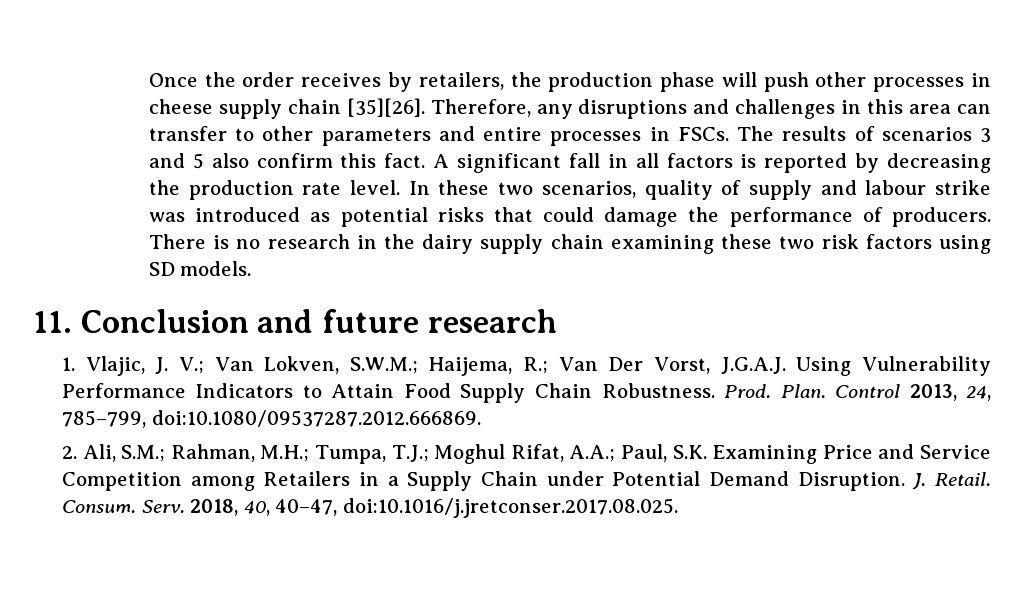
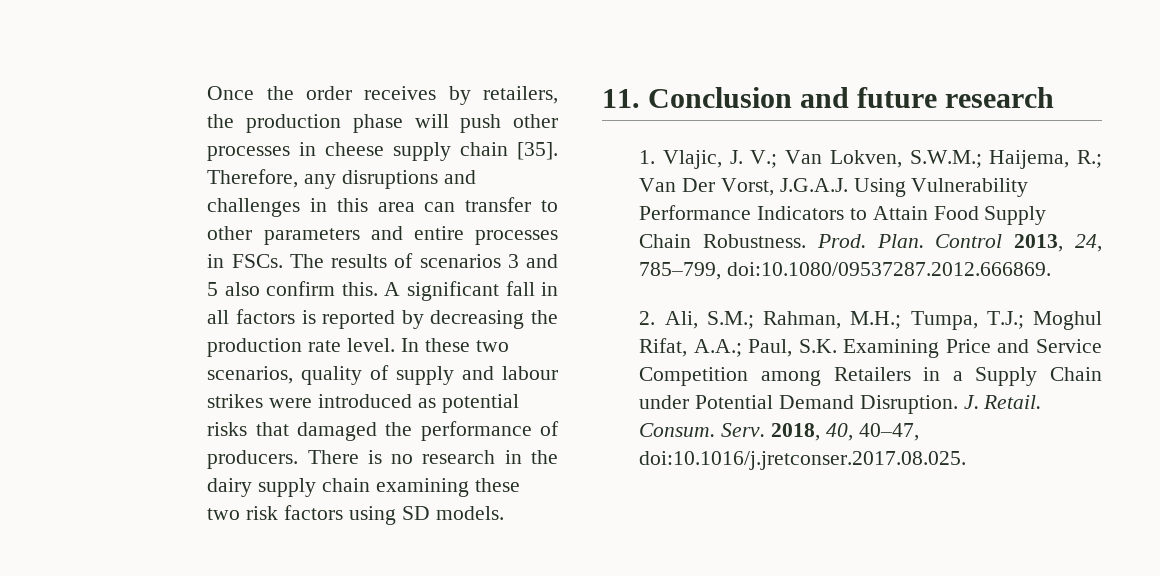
[346,98,425,117] [35][26]. -> [517,142,558,160] [35].
[340,153,426,168] this fact. -> [341,282,378,296] this.
[935,180,991,195] [148,212,185,222] strike was -> [207,394,313,408] strikes were
[543,207,679,227] could damage -> [297,422,378,441] damaged

